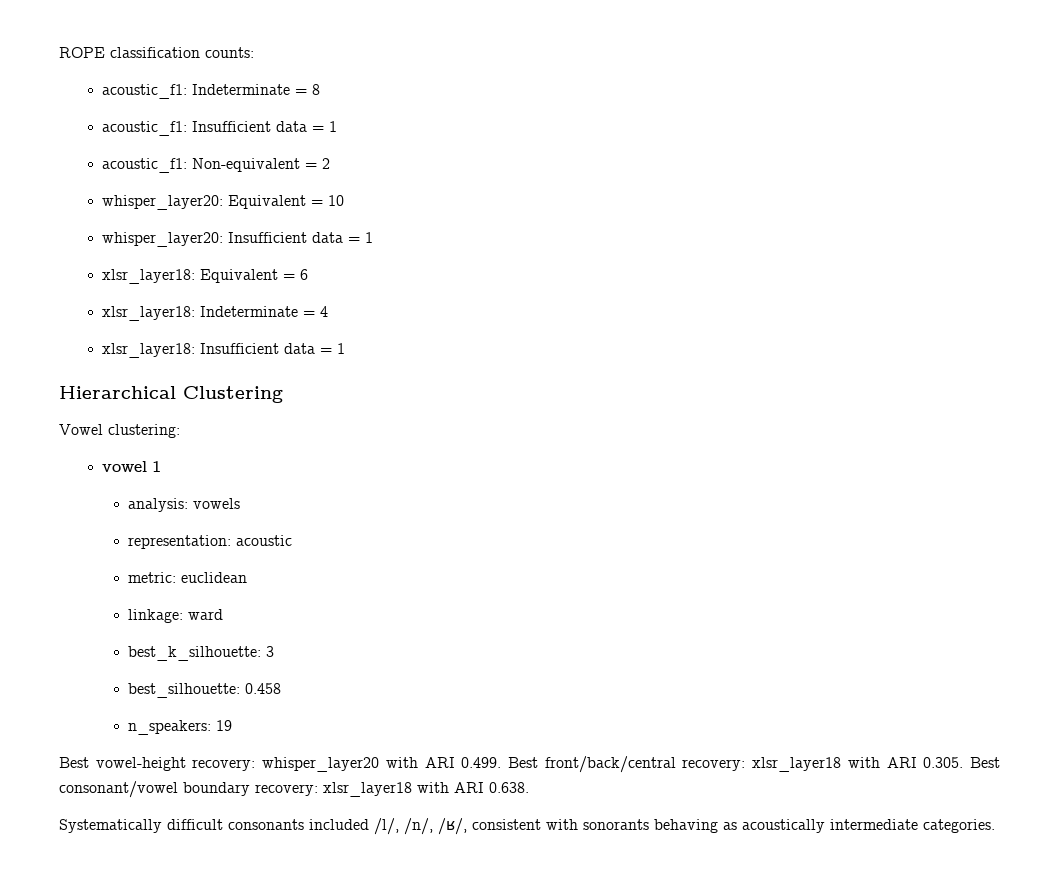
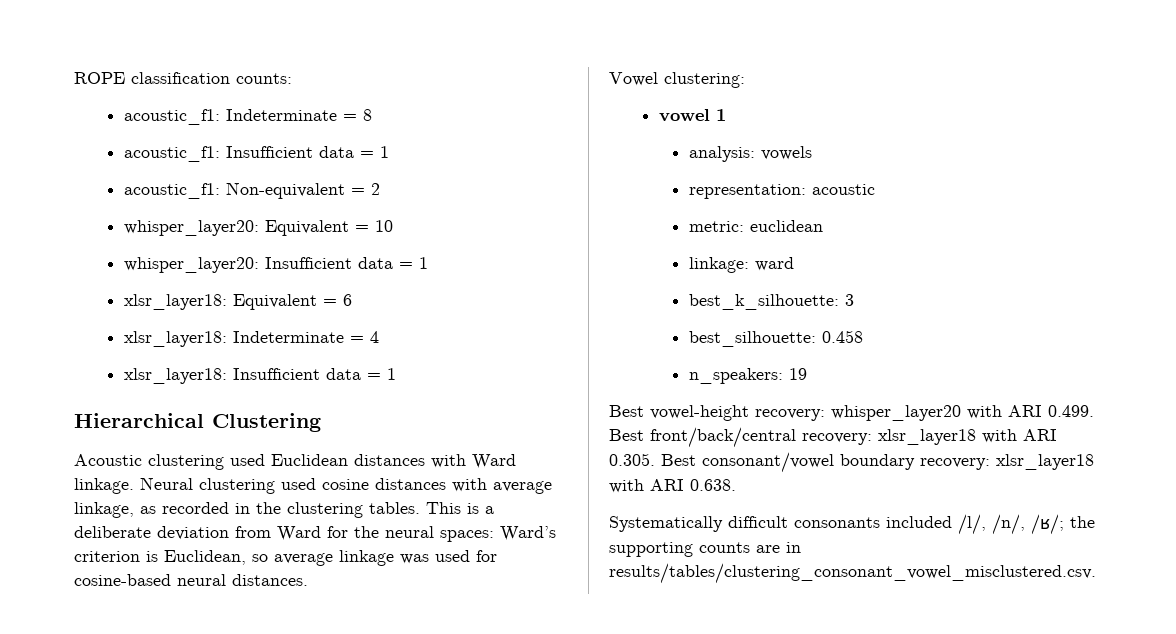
(283, 394) none -> [74,454,516,470] [74,477,552,494] [74,502,494,518] [74,526,556,542] [74,550,497,566] [74,574,308,586] // Acoustic clustering used Euclidean distances with Ward linkage. Neural clustering used cosine distances with average linkage, as recorded in the clustering tables. This is a deliberate deviation from Ward for the neural spaces: Ward’s criterion is Euclidean, so average linkage was used for cosine-based neural distances.
[438,818,995,835] /ʁ/, consistent with sonorants behaving as acoustically intermediate categories. -> [1031,514,1095,535] [609,542,801,557] [609,563,1096,584] /ʁ/; the supporting counts are in results/tables/clustering_consonant_vowel_misclustered.csv.

